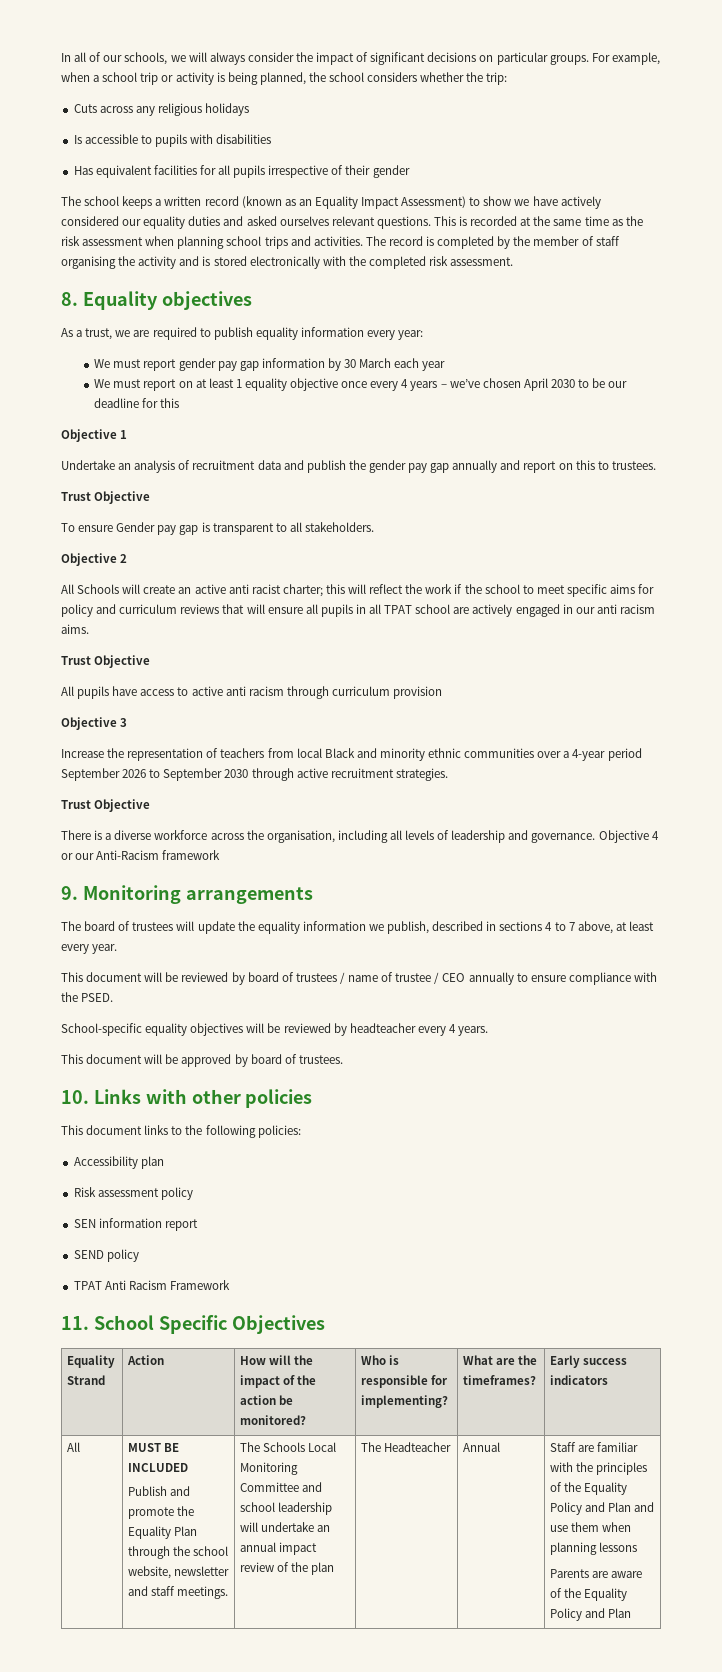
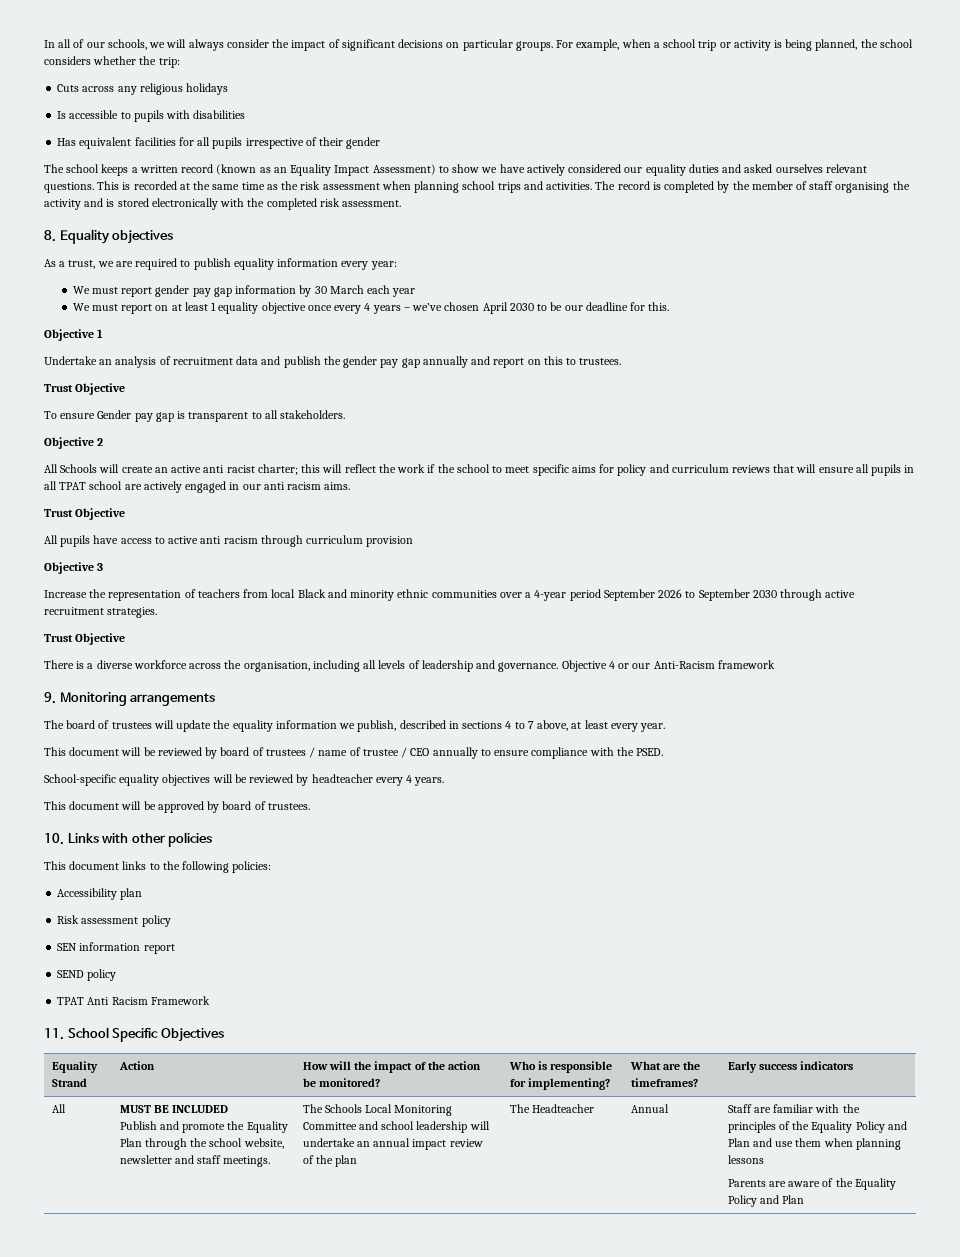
[160,398,180,408] this -> [648,302,670,311] this.

